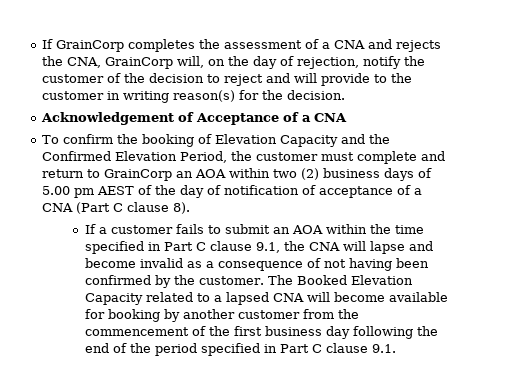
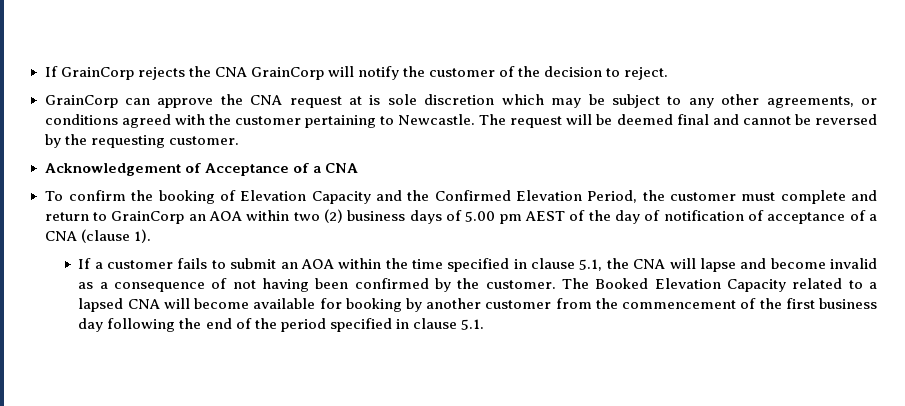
[128,39,442,52] [42,56,360,69] completes the assessment of a CNA and rejects the CNA, GrainCorp will, on the day of rejection, -> [137,66,354,80] rejects the CNA GrainCorp will
[224,73,413,86] [42,90,346,103] reject and will provide to the customer in writing reason(s) for the decision. -> [624,67,669,80] [44,94,877,108] [44,114,878,128] [44,134,239,148] reject. // GrainCorp can approve the CNA request at is sole discretion which may be subject to any other agreements, or conditions agreed with the customer pertaining to Newcastle. The request will be deemed final and cannot be reversed by the requesting customer.
[76,202,191,214] (Part C clause 8). -> [80,229,151,243] (clause 1).
[163,241,280,253] Part C clause 9.1, -> [531,258,603,271] clause 5.1,
[279,343,396,353] Part C clause 9.1. -> [412,318,484,330] clause 5.1.

